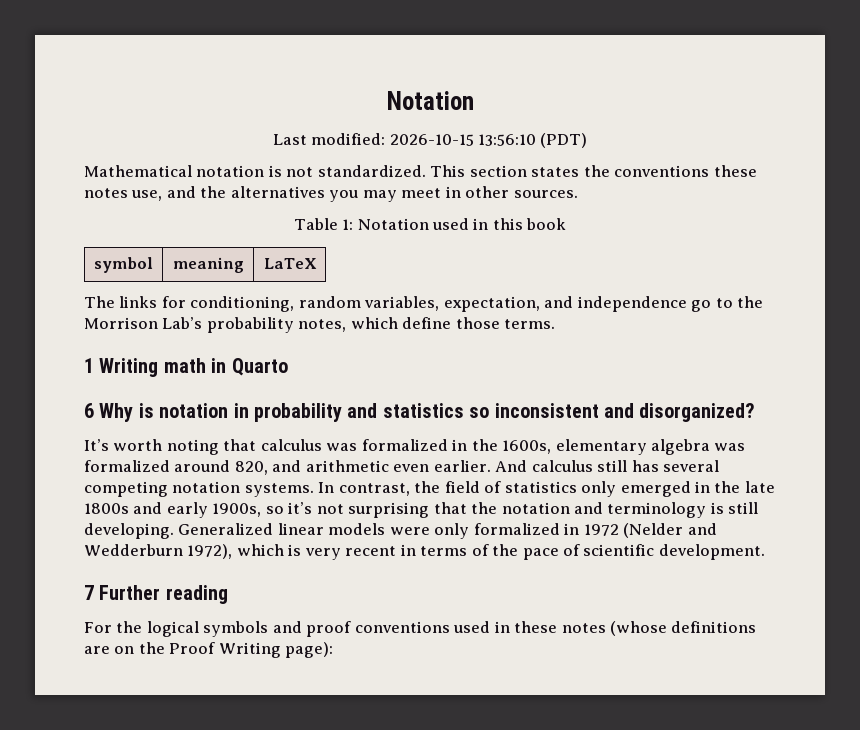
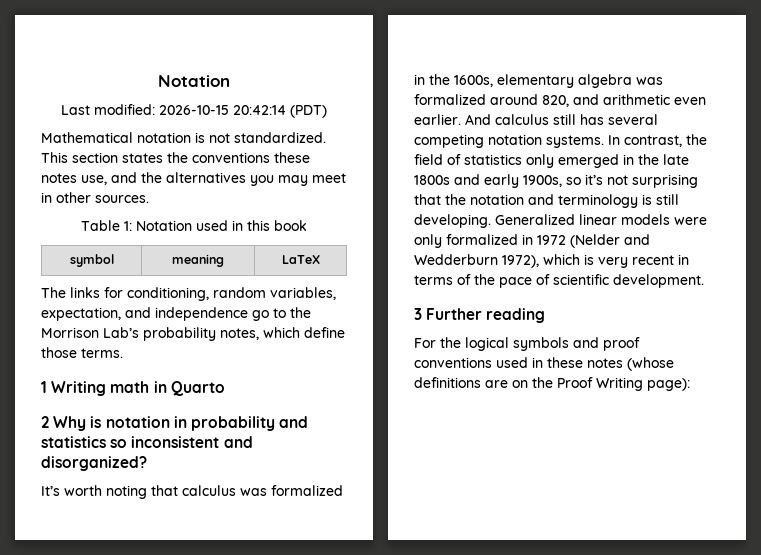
[477,134,536,146] 13:56:10 -> [233,105,286,115] 20:42:14
[84,403,94,418] 6 -> [41,416,49,428] 2
[84,585,94,600] 7 -> [414,308,422,320] 3

